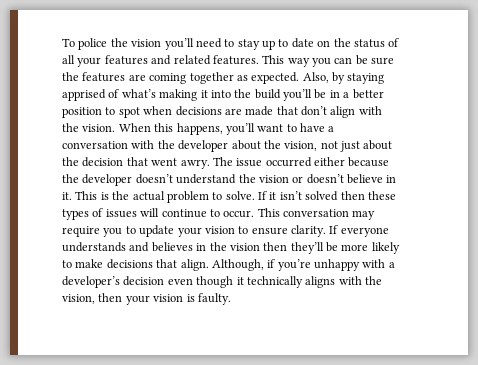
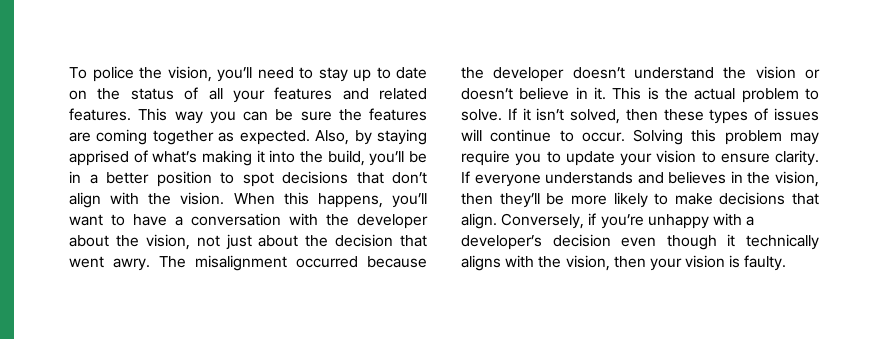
[131,39,162,47] vision -> [167,66,212,82] vision,
[254,89,281,99] build -> [327,150,365,166] build,
[143,106,274,116] when decisions are made -> [282,171,348,184] decisions
[236,157,345,167] issue occurred either -> [195,255,358,271] misalignment occurred
[305,191,339,201] solved -> [570,109,621,124] solved,
[257,208,349,217] This conversation -> [633,129,782,145] Solving this problem
[229,243,260,251] vision -> [775,171,819,187] vision,
[211,259,264,271] Although, -> [501,213,585,229] Conversely,

